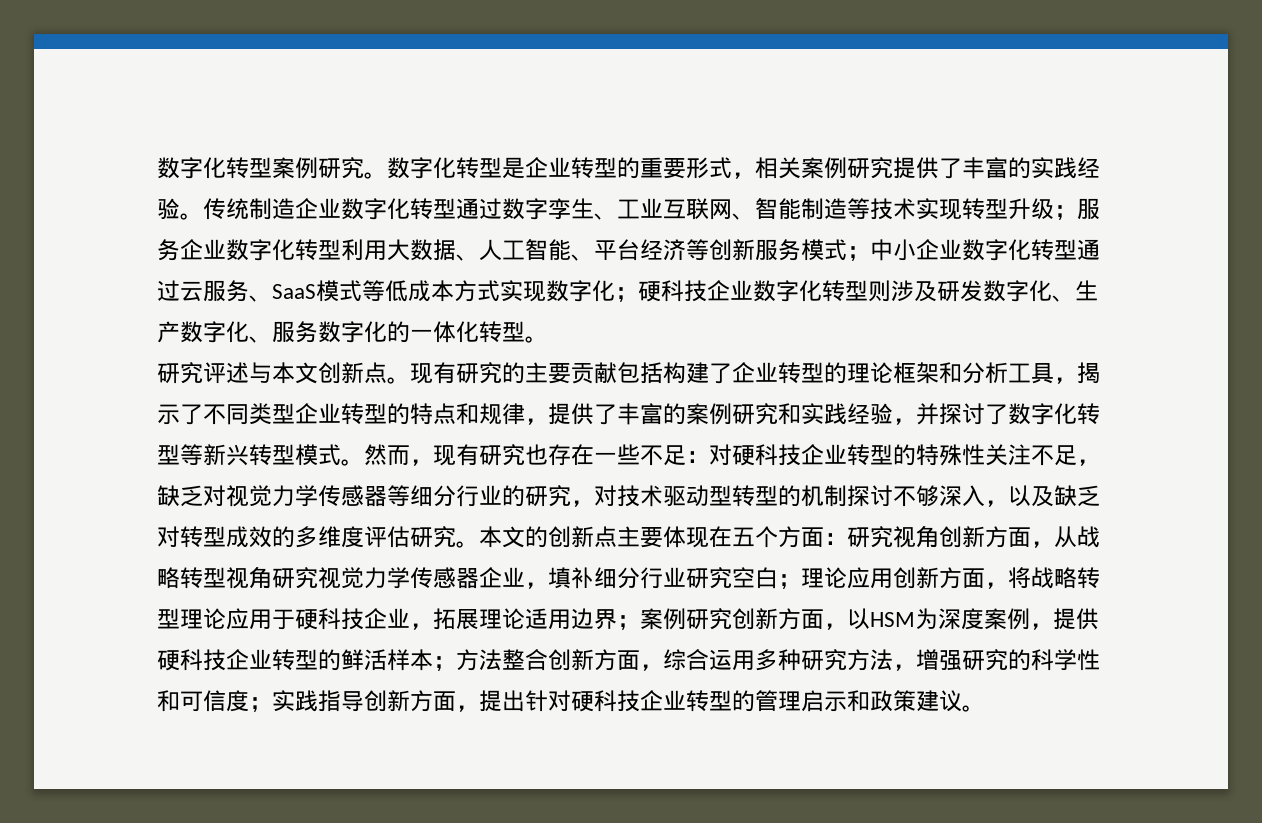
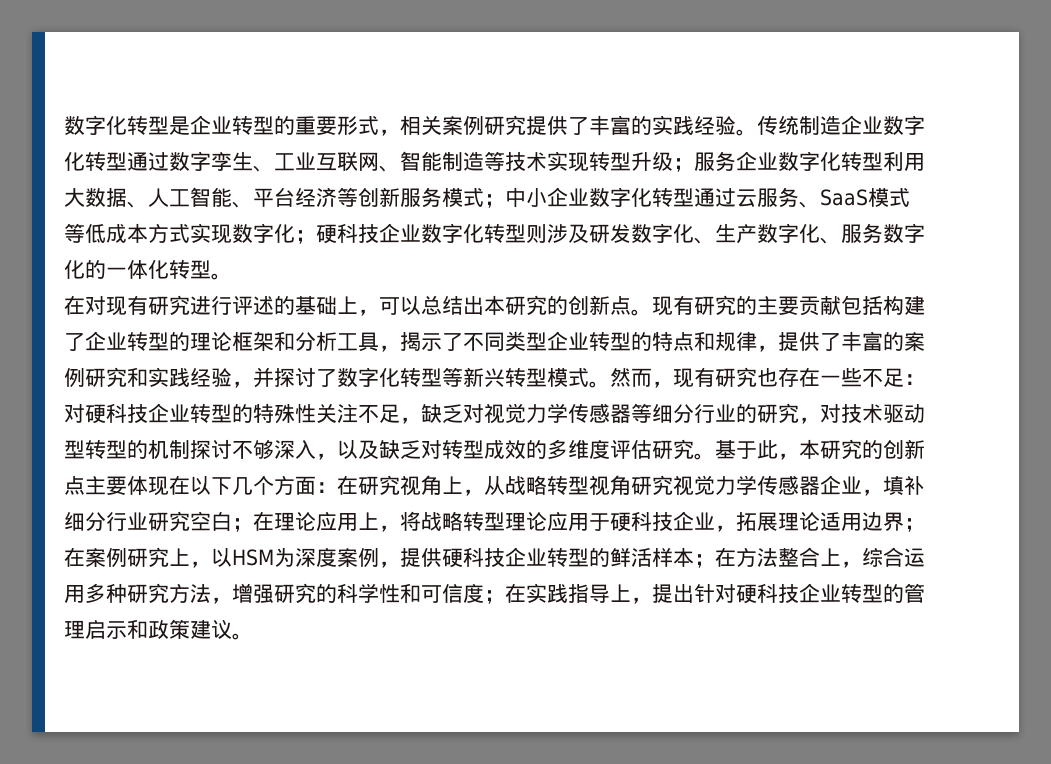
[157,157,502,179] 数字化转型案例研究。数字化转型 -> [64,115,169,135] 数字化转型
[157,362,318,384] 研究评述与本文 -> [64,295,568,316] 在对现有研究进行评述的基础上，可以总结出本研究的
[479,526,525,548] 本文 -> [715,439,862,460] 基于此，本研究
[732,527,755,547] 五 -> [190,476,253,495] 以下几
(847, 539) none -> [337,475,358,495] 在
[939,526,1031,548] 创新方面 -> [442,476,463,494] 上
[801,567,985,589] 理论应用创新方面 -> [253,511,379,531] 在理论应用上
[640,608,824,630] 案例研究创新方面 -> [64,547,190,568] 在案例研究上
(456, 663) none -> [715,547,736,567] 在
[548,649,640,671] 创新方面 -> [820,548,841,566] 上
(272, 704) none -> [505,583,526,603] 在
[364,690,456,712] 创新方面 -> [610,584,631,602] 上

